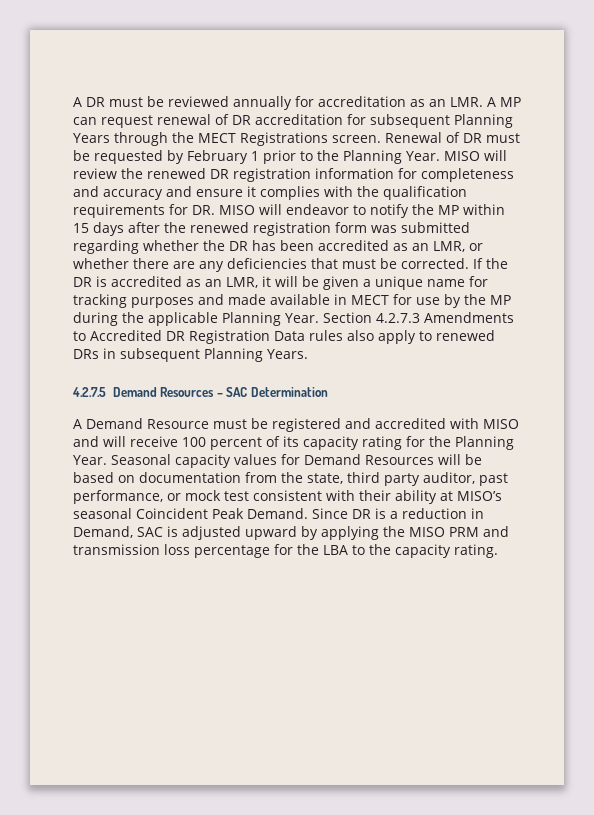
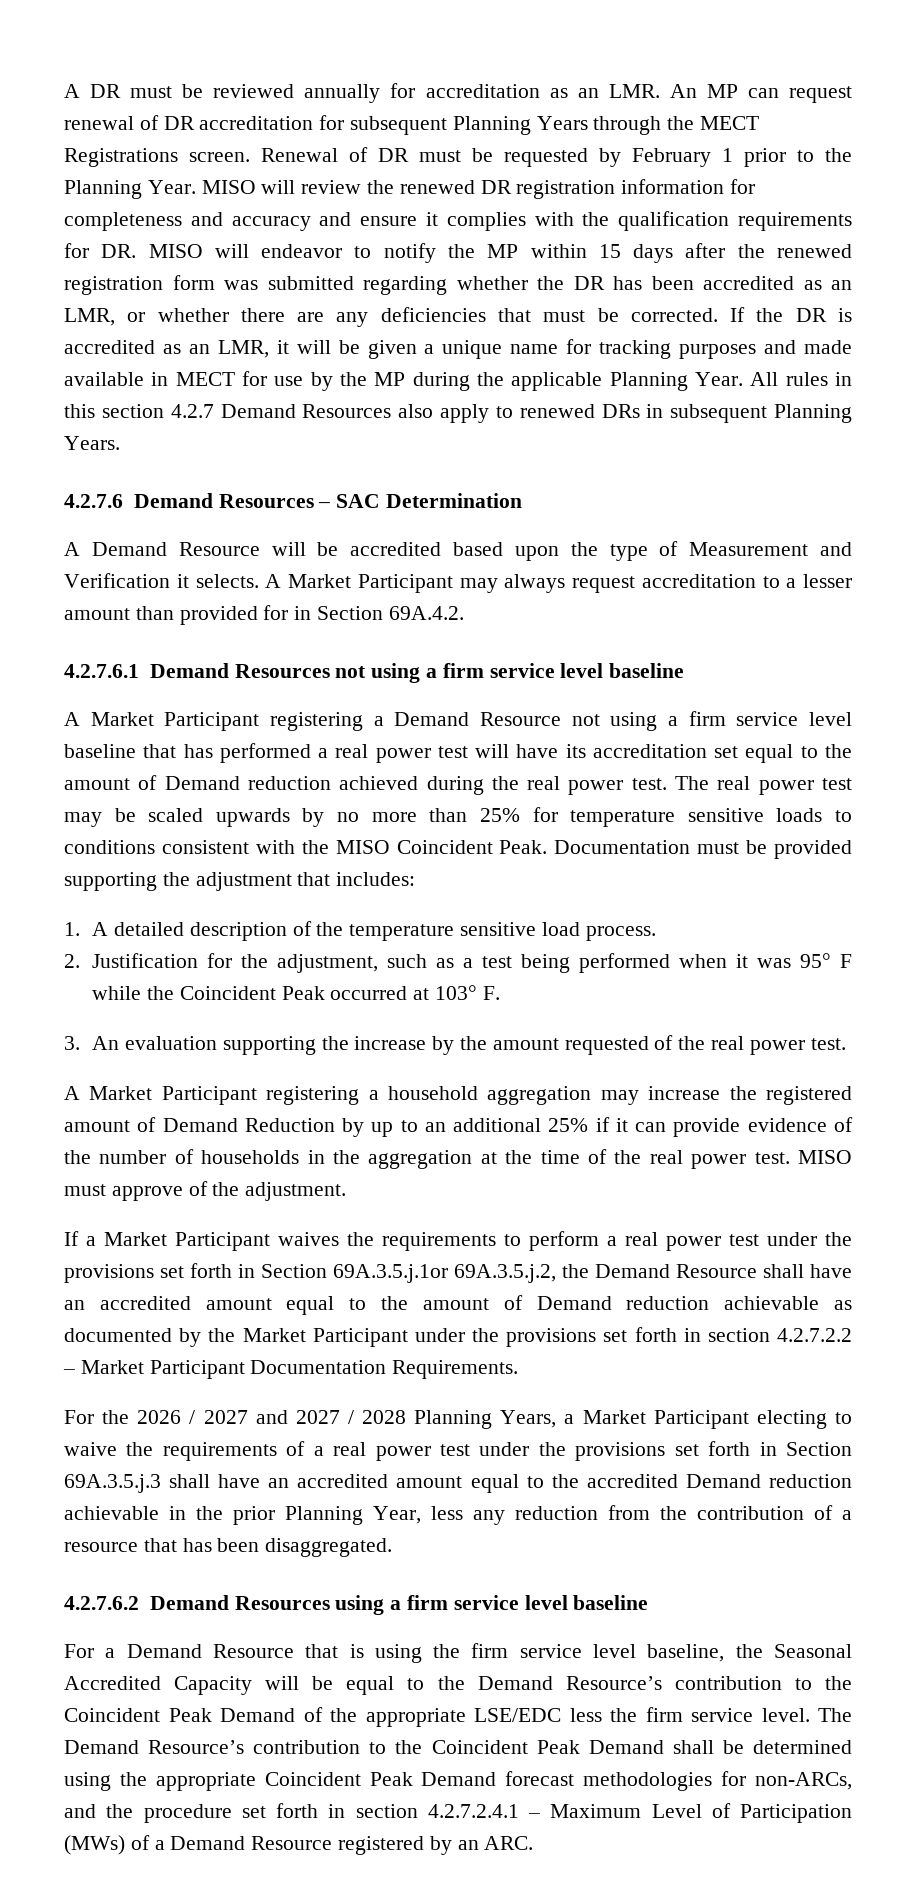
[487,97,496,107] A -> [669,84,697,98] An
[323,312,514,323] [73,330,343,344] Section 4.2.7.3 Amendments to Accredited DR Registration Data rules -> [750,372,853,386] [64,404,392,418] All rules in this section 4.2.7 Demand Resources
[72,387,106,397] 4.2.7.5 -> [64,494,123,508] 4.2.7.6
[213,418,519,432] [73,436,514,450] [73,454,482,468] [73,472,508,486] [73,490,502,504] [73,508,484,519] [73,526,509,540] [73,544,498,558] must be registered and accredited with MISO and will receive 100 percent of its capacity rating for the Planning Year. Seasonal capacity values for Demand Resources will be based on documentation from the state, third party auditor, past performance, or mock test consistent with their ability at MISO’s seasonal Coincident Peak Demand. Since DR is a reduction in Demand, SAC is adjusted upward by applying the MISO PRM and transmission loss percentage for the LBA to the capacity rating. -> [271,541,852,561] [64,573,852,593] [64,605,464,625] [64,663,685,683] [64,711,852,731] [64,743,852,763] [64,775,852,795] [64,807,853,827] [64,840,852,859] [64,872,416,891] [64,921,656,941] [64,953,852,973] [92,985,500,1000] [64,1035,846,1055] [64,1086,852,1105] [64,1117,853,1137] [64,1149,852,1169] [64,1181,347,1201] [64,1231,852,1251] [64,1263,852,1283] [64,1295,853,1315] [64,1327,852,1347] [63,1360,519,1379] [64,1410,852,1429] [64,1441,853,1461] [64,1474,852,1493] [64,1505,852,1525] [64,1538,393,1557] [64,1595,649,1615] [64,1643,852,1663] [64,1676,852,1695] [64,1707,852,1727] [64,1740,853,1754] [64,1771,853,1791] [64,1803,852,1823] [64,1835,534,1855] will be accredited based upon the type of Measurement and Verification it selects. A Market Participant may always request accreditation to a lesser amount than provided for in Section 69A.4.2. // 4.2.7.6.1 Demand Resources not using a firm service level baseline // A Market Participant registering a Demand Resource not using a firm service level baseline that has performed a real power test will have its accreditation set equal to the amount of Demand reduction achieved during the real power test. The real power test may be scaled upwards by no more than 25% for temperature sensitive loads to conditions consistent with the MISO Coincident Peak. Documentation must be provided supporting the adjustment that includes: // 1. A detailed description of the temperature sensitive load process. // 2. Justification for the adjustment, such as a test being performed when it was 95° F while the Coincident Peak occurred at 103° F. // 3. An evaluation supporting the increase by the amount requested of the real power test. // A Market Participant registering a household aggregation may increase the registered amount of Demand Reduction by up to an additional 25% if it can provide evidence of the number of households in the aggregation at the time of the real power test. MISO must approve of the adjustment. // If a Market Participant waives the requirements to perform a real power test under the provisions set forth in Section 69A.3.5.j.1or 69A.3.5.j.2, the Demand Resource shall have an accredited amount equal to the amount of Demand reduction achievable as documented by the Market Participant under the provisions set forth in section 4.2.7.2.2 – Market Participant Documentation Requirements. // For the 2026 / 2027 and 2027 / 2028 Planning Years, a Market Participant electing to waive the requirements of a real power test under the provisions set forth in Section 69A.3.5.j.3 shall have an accredited amount equal to the accredited Demand reduction achievable in the prior Planning Year, less any reduction from the contribution of a resource that has been disaggregated. // 4.2.7.6.2 Demand Resources using a firm service level baseline // For a Demand Resource that is using the firm service level baseline, the Seasonal Accredited Capacity will be equal to the Demand Resource’s contribution to the Coincident Peak Demand of the appropriate LSE/EDC less the firm service level. The Demand Resource’s contribution to the Coincident Peak Demand shall be determined using the appropriate Coincident Peak Demand forecast methodologies for non-ARCs, and the procedure set forth in section 4.2.7.2.4.1 – Maximum Level of Participation (MWs) of a Demand Resource registered by an ARC.

